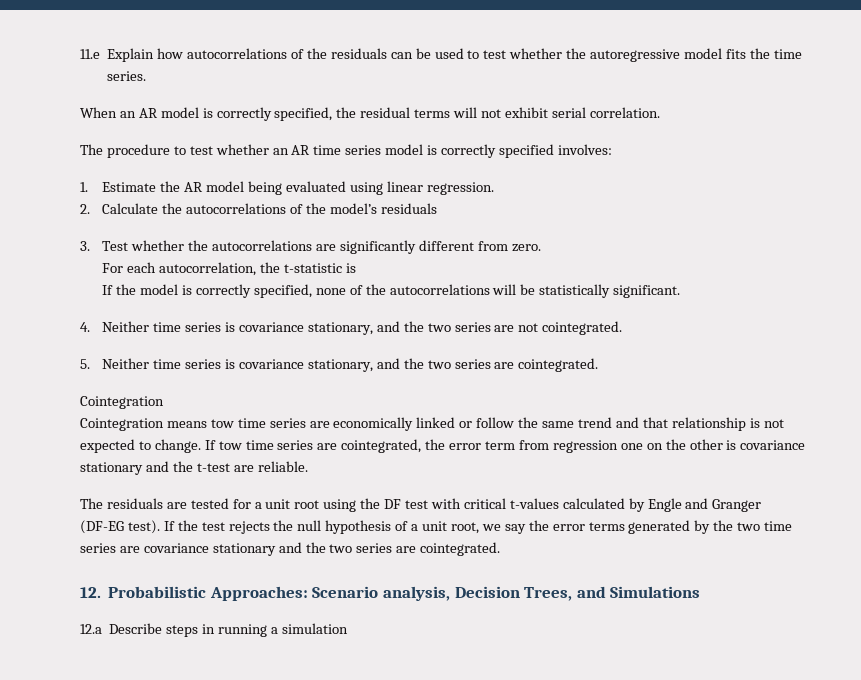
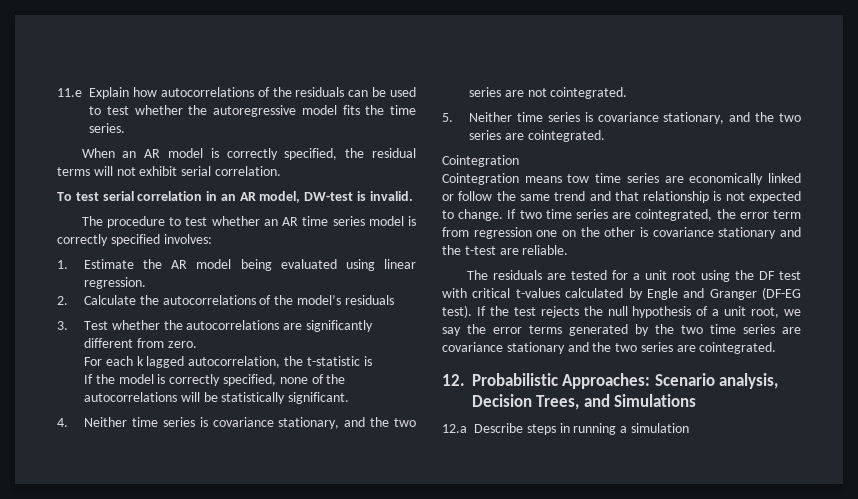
(660, 112) none -> [57,191,413,203] // To test serial correlation in an AR model, DW-test is invalid.
(157, 267) none -> [136,356,185,368] k lagged
[218,441,242,450] tow -> [519,210,542,219] two

